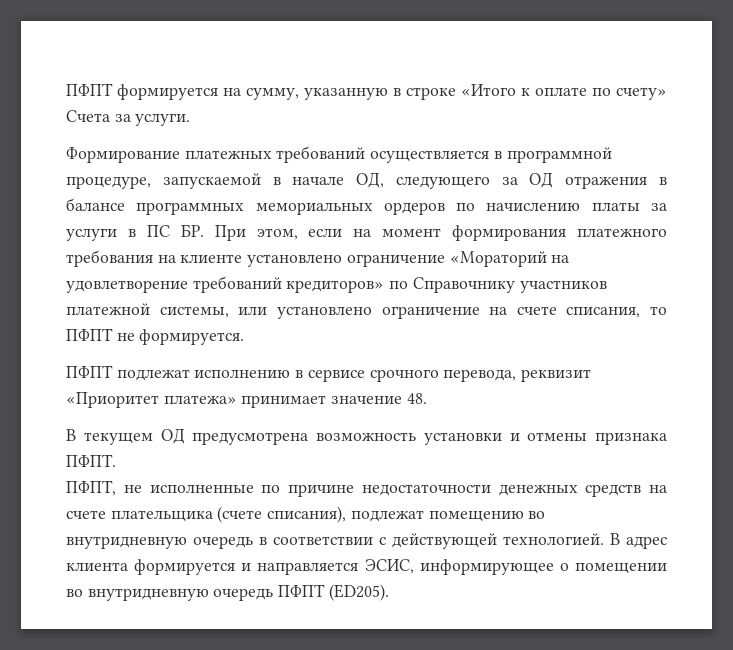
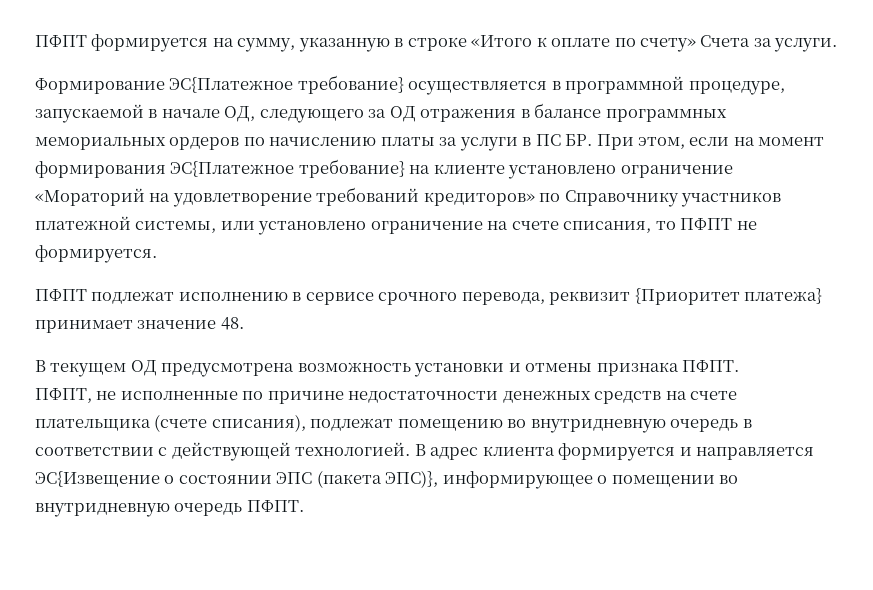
[184,146,366,163] платежных требований -> [169,75,404,94] ЭС{Платежное требование}
[577,228,667,237] [66,250,153,267] платежного требования -> [170,159,405,178] ЭС{Платежное требование}
[66,392,237,408] «Приоритет платежа» -> [634,288,823,305] {Приоритет платежа}
[364,559,414,574] ЭСИС, -> [35,470,439,488] ЭС{Извещение о состоянии ЭПС (пакета ЭПС)},
[278,584,389,601] ПФПТ (ED205). -> [246,500,304,512] ПФПТ.

